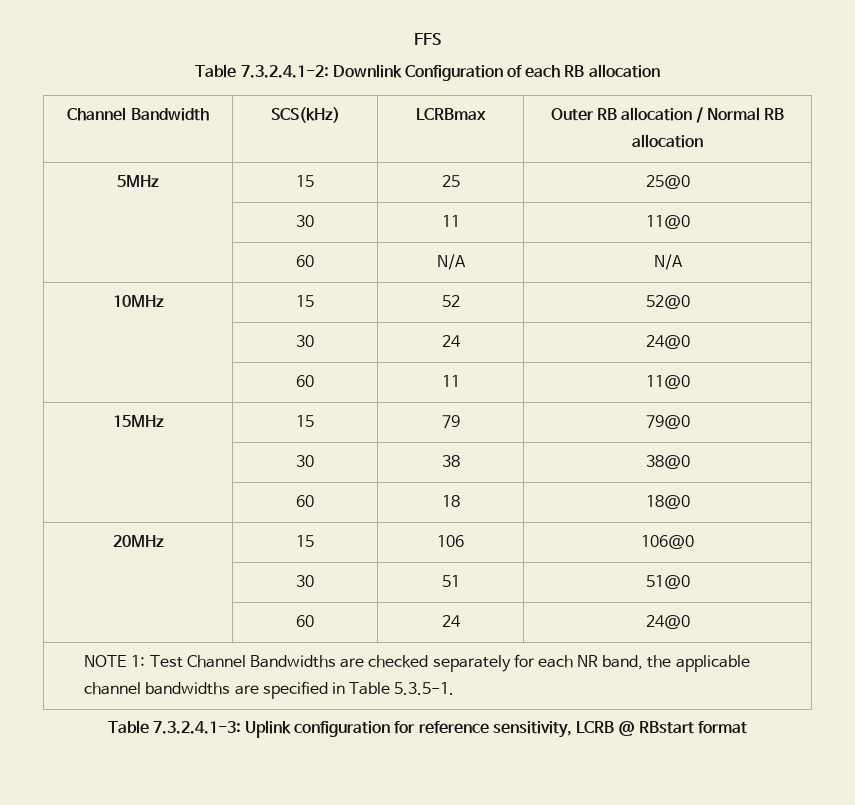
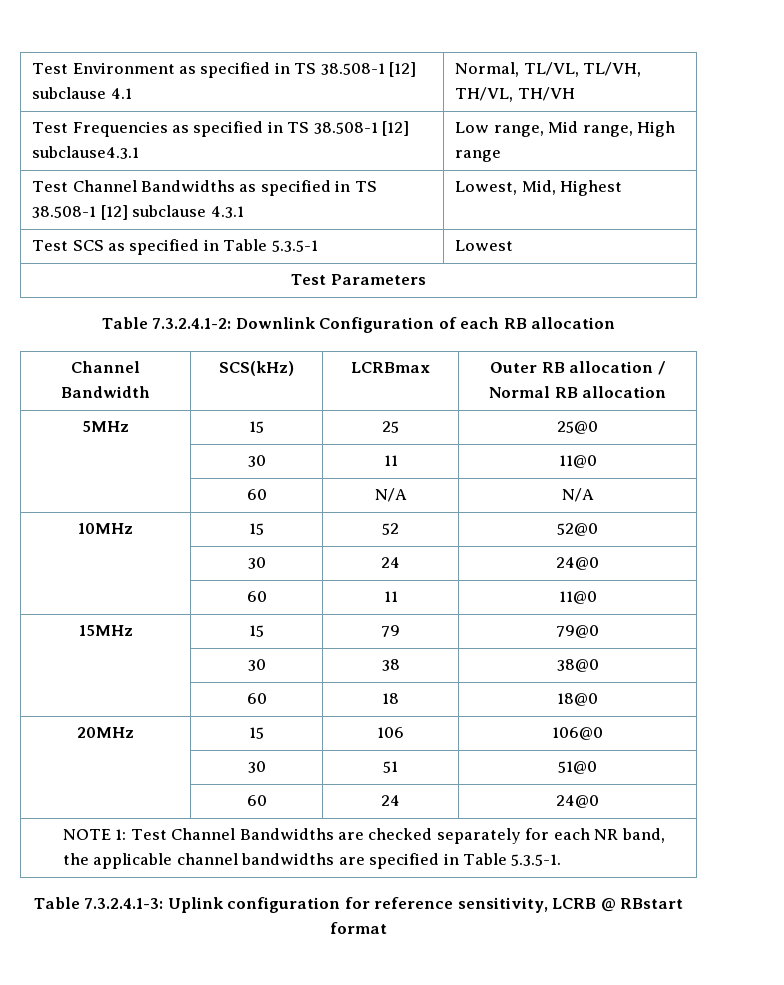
[414,33,441,45] FFS -> [32,62,417,78] [32,87,132,99] [455,62,642,77] [455,87,575,102] [32,121,410,137] [32,146,140,159] [455,121,675,137] [455,150,502,162] [32,180,377,196] [32,205,244,220] [455,180,623,196] [32,239,318,255] [455,240,514,251] [291,274,426,285] Test Environment as specified in TS 38.508-1 [12] subclause 4.1 | Normal, TL/VL, TL/VH, TH/VL, TH/VH // Test Frequencies as specified in TS 38.508-1 [12] subclause4.3.1 | Low range, Mid range, High range // Test Channel Bandwidths as specified in TS 38.508-1 [12] subclause 4.3.1 | Lowest, Mid, Highest // Test SCS as specified in Table 5.3.5-1 | Lowest // Test Parameters

